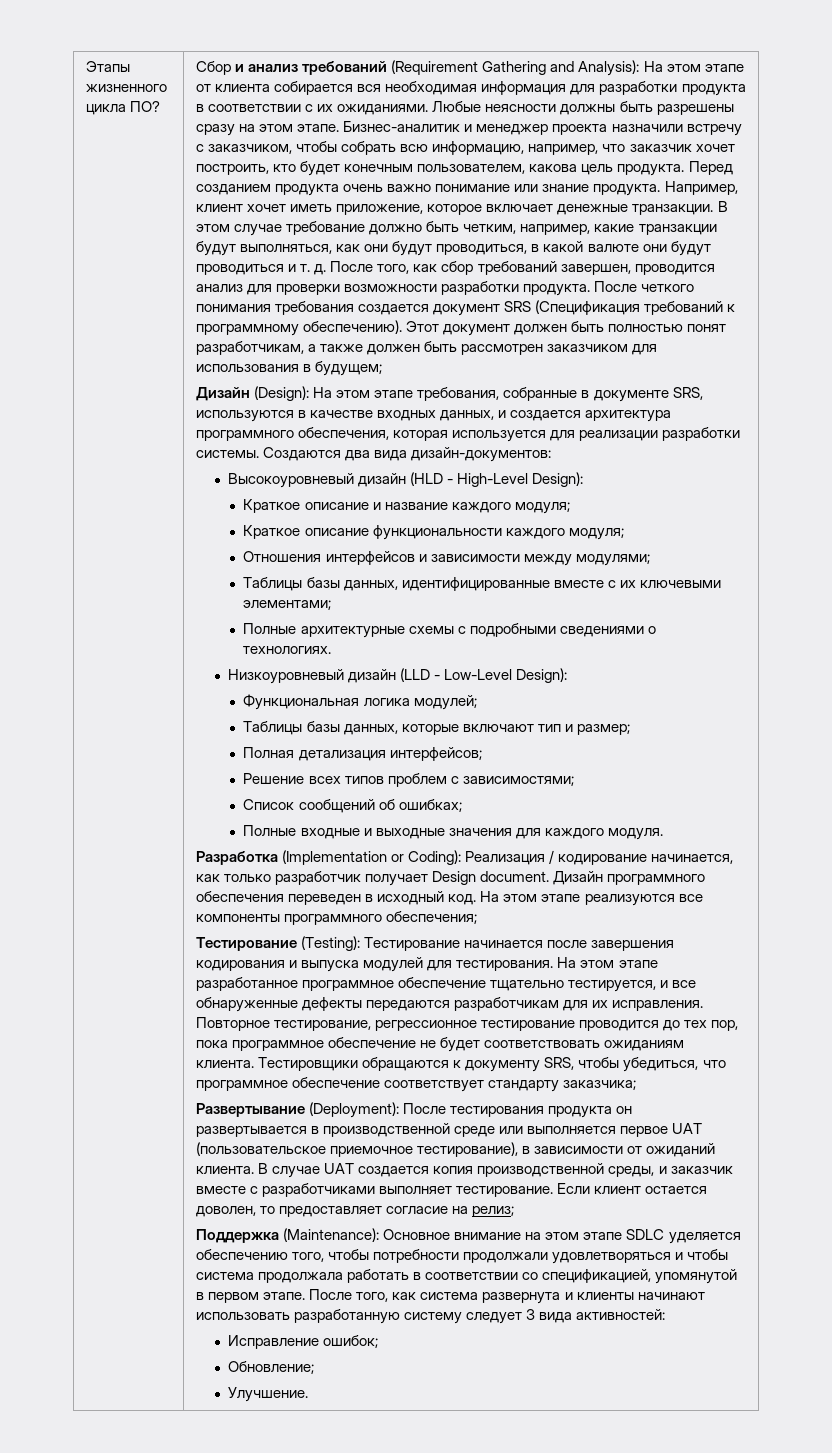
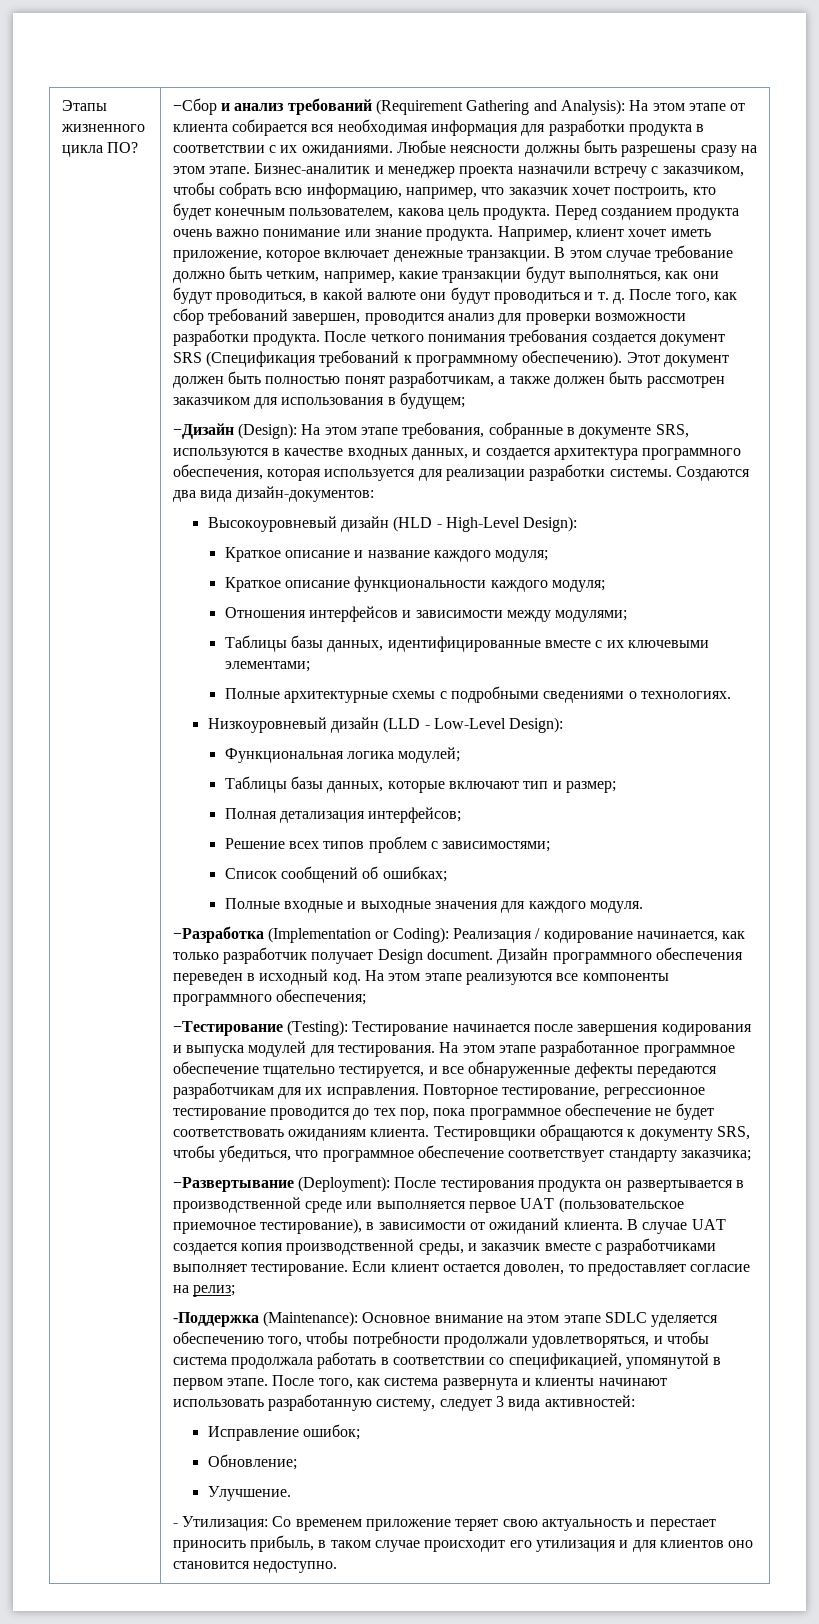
[196,61,232,75] Сбор -> [172,98,217,115] −Сбор
[196,387,251,401] Дизайн -> [172,423,234,439] −Дизайн
[196,851,279,865] Разработка -> [172,926,264,943] −Разработка
[196,937,298,951] Тестирование -> [172,1021,283,1036] −Тестирование
[196,1103,306,1117] Развертывание -> [172,1177,294,1192] −Развертывание
[196,1229,280,1243] Поддержка -> [172,1312,259,1327] -Поддержка
[552,1252,672,1264] удовлетворяться -> [532,1336,650,1348] удовлетворяться,
[404,1312,463,1324] систему -> [376,1399,436,1411] систему,
(309, 1394) none -> [172,1516,716,1531] [172,1535,754,1552] [172,1561,338,1573] // - Утилизация: Со временем приложение теряет свою актуальность и перестает приносить прибыль, в таком случае происходит его утилизация и для клиентов оно становится недоступно.

